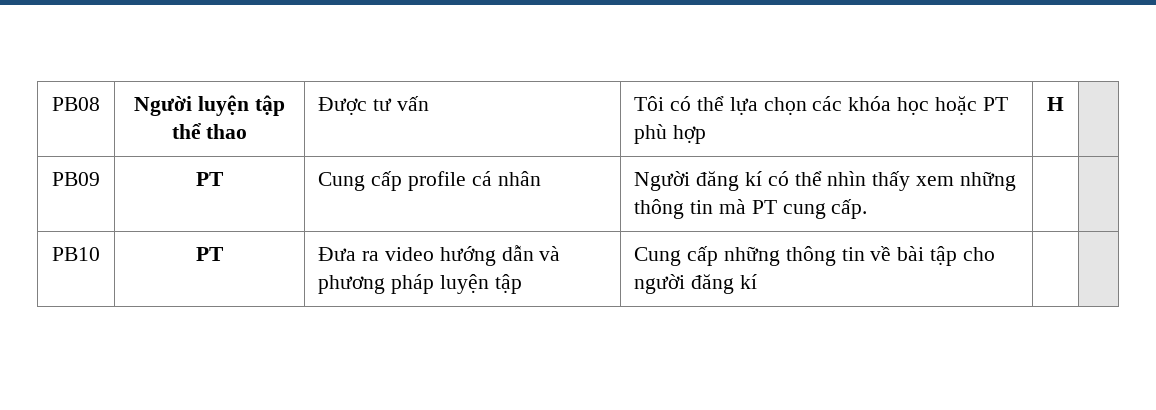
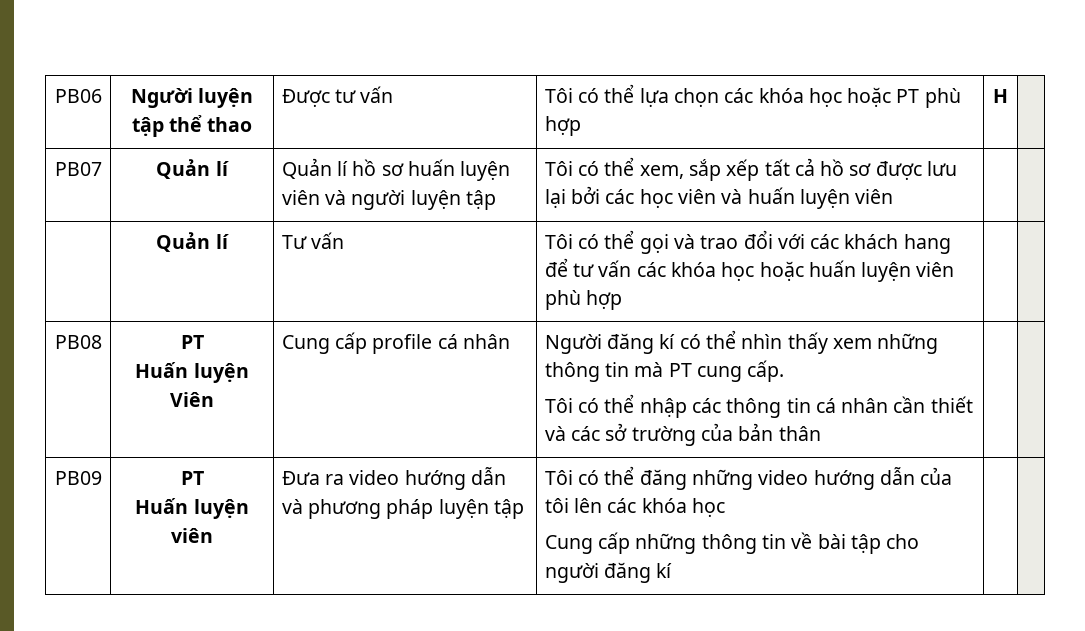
[52,97,100,111] PB08 -> [54,89,102,103] PB06
[52,172,100,186] [196,172,224,186] PB09 | PT -> [54,162,102,176] [156,159,229,179] [281,158,511,181] [281,190,497,210] [544,157,957,181] [544,186,894,209] [156,232,229,252] [281,232,345,249] [544,230,951,254] [544,258,955,282] [544,290,623,310] [54,335,102,349] [180,335,204,349] [135,362,249,383] [170,392,214,407] PB07 | Quản lí | Quản lí hồ sơ huấn luyện viên và người luyện tập | Tôi có thể xem, sắp xếp tất cả hồ sơ được lưu lại bởi các học viên và huấn luyện viên | | // | Quản lí | Tư vấn | Tôi có thể gọi và trao đổi với các khách hang để tư vấn các khóa học hoặc huấn luyện viên phù hợp | | // PB08 | PT // Huấn luyện Viên
[52,247,100,261] [196,247,224,261] | | // PB10 | PT -> [544,394,973,418] [544,423,821,446] [54,471,102,485] [180,471,204,485] [135,498,249,519] [171,528,213,543] // Tôi có thể nhập các thông tin cá nhân cần thiết và các sở trường của bản thân | | // PB09 | PT // Huấn luyện viên
(522, 284) none -> [544,466,953,490] [544,498,726,517] Tôi có thể đăng những video hướng dẫn của tôi lên các khóa học //

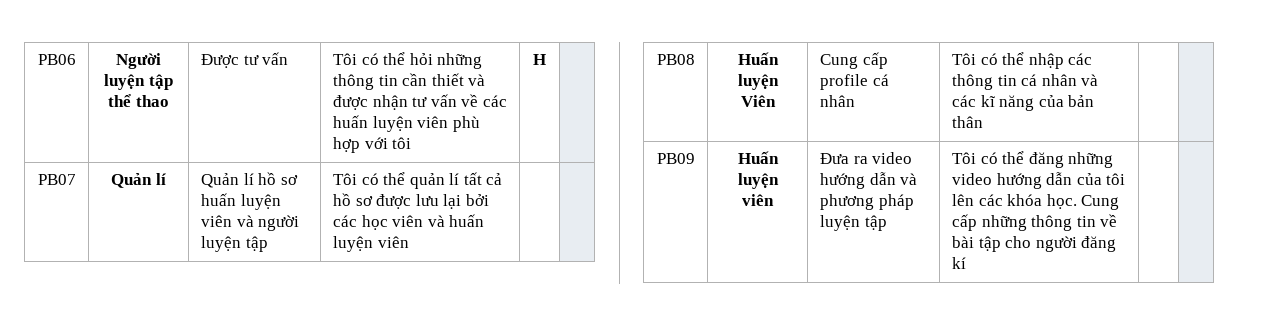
[639,87,961,108] [544,116,581,136] lựa chọn các khóa học hoặc PT phù hợp -> [409,53,483,69] [332,73,486,90] [332,94,507,110] [332,115,480,132] [332,137,412,153] hỏi những thông tin cần thiết và được nhận tư vấn về các huấn luyện viên phù hợp với tôi
[639,159,760,181] xem, sắp xếp -> [409,173,460,189] quản lí
[156,232,229,252] [281,232,345,249] [544,230,951,254] [544,258,955,282] [544,290,623,310] // | Quản lí | Tư vấn | Tôi có thể gọi và trao đổi với các khách hang để tư vấn các khóa học hoặc huấn luyện viên phù hợp | | -> (409, 242) none
[180,335,204,349] PT // -> (695, 59) none
[544,330,939,354] [544,360,785,382] Người đăng kí có thể nhìn thấy xem những thông tin mà PT cung cấp. // -> (855, 101) none
[893,396,973,413] [544,423,696,446] cần thiết và các sở trường -> [1081,74,1099,86] [951,95,1035,111] và các kĩ năng
[180,471,204,485] PT // -> (695, 158) none
[692,498,726,517] học // -> [1046,194,1077,209] học.

